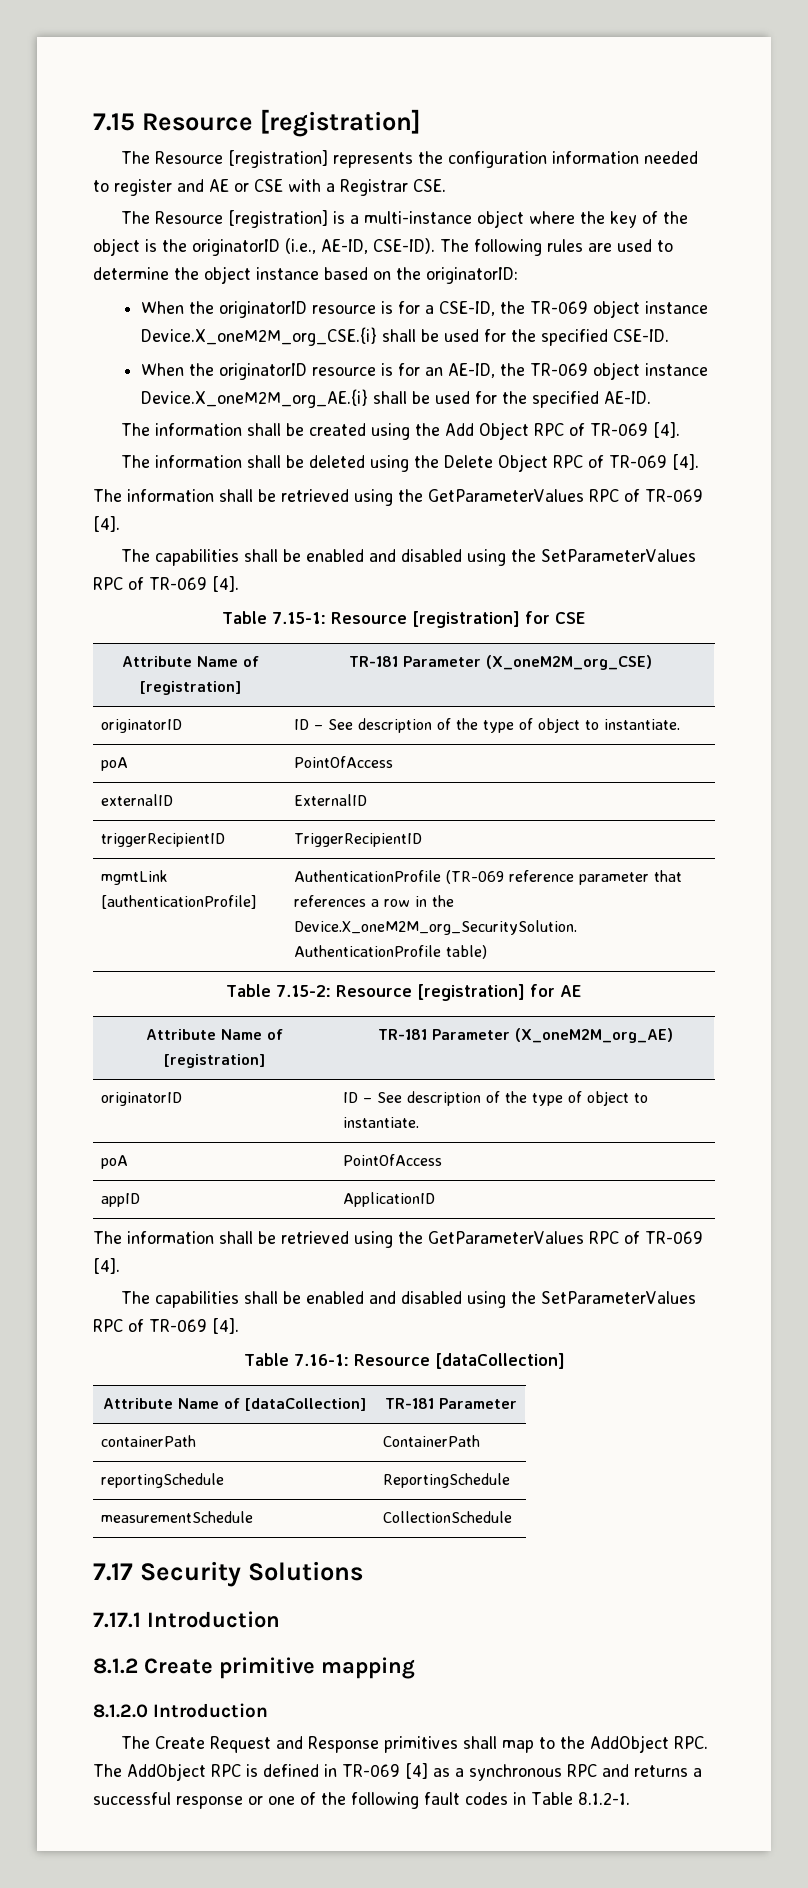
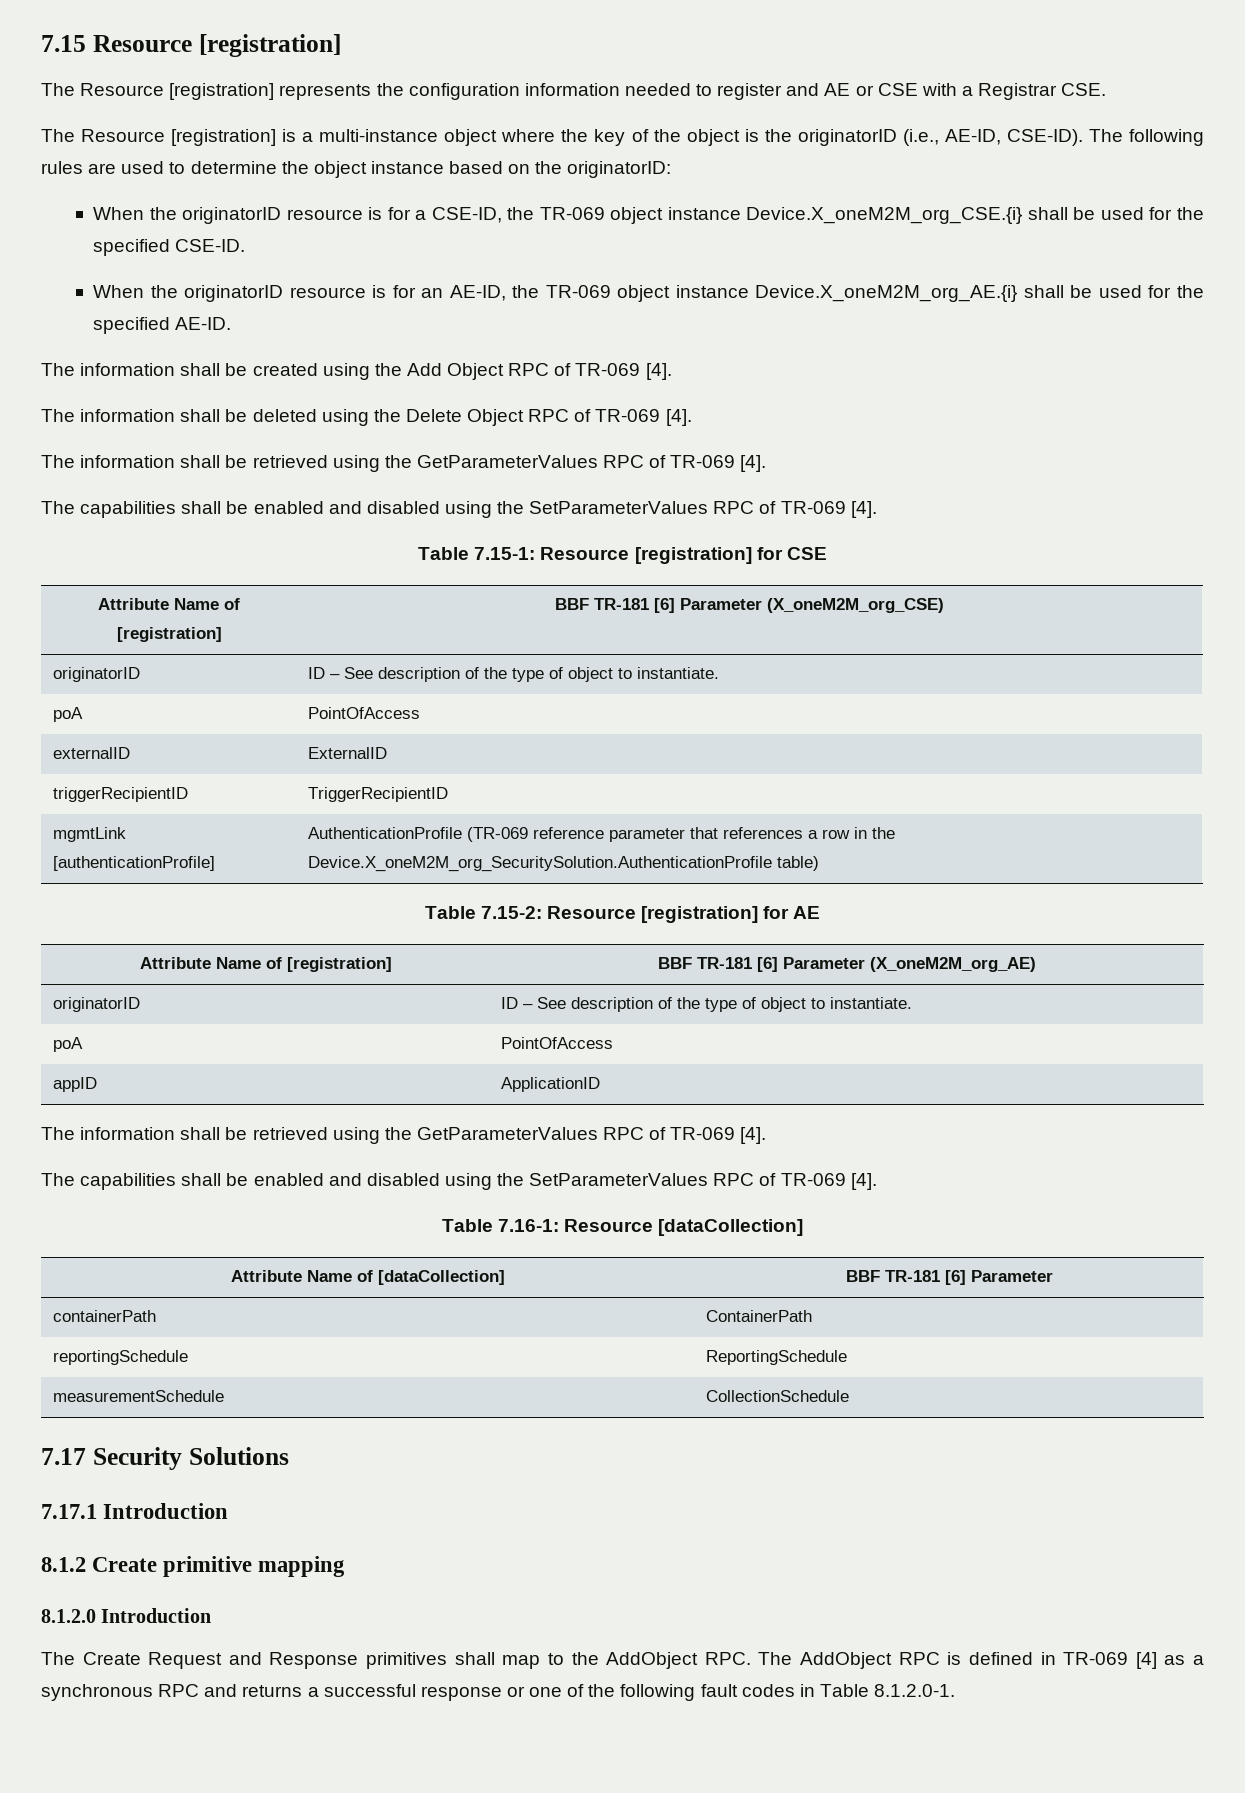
[349,656,398,667] TR-181 -> [555,598,675,613] BBF TR-181 [6]
[377,1029,427,1040] TR-181 -> [657,957,778,972] BBF TR-181 [6]
[384,1398,434,1409] TR-181 -> [845,1270,966,1285] BBF TR-181 [6]
[577,1792,630,1805] 8.1.2-1. -> [874,1684,956,1697] 8.1.2.0-1.

